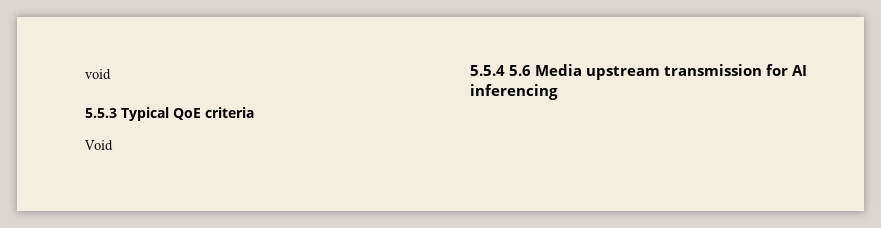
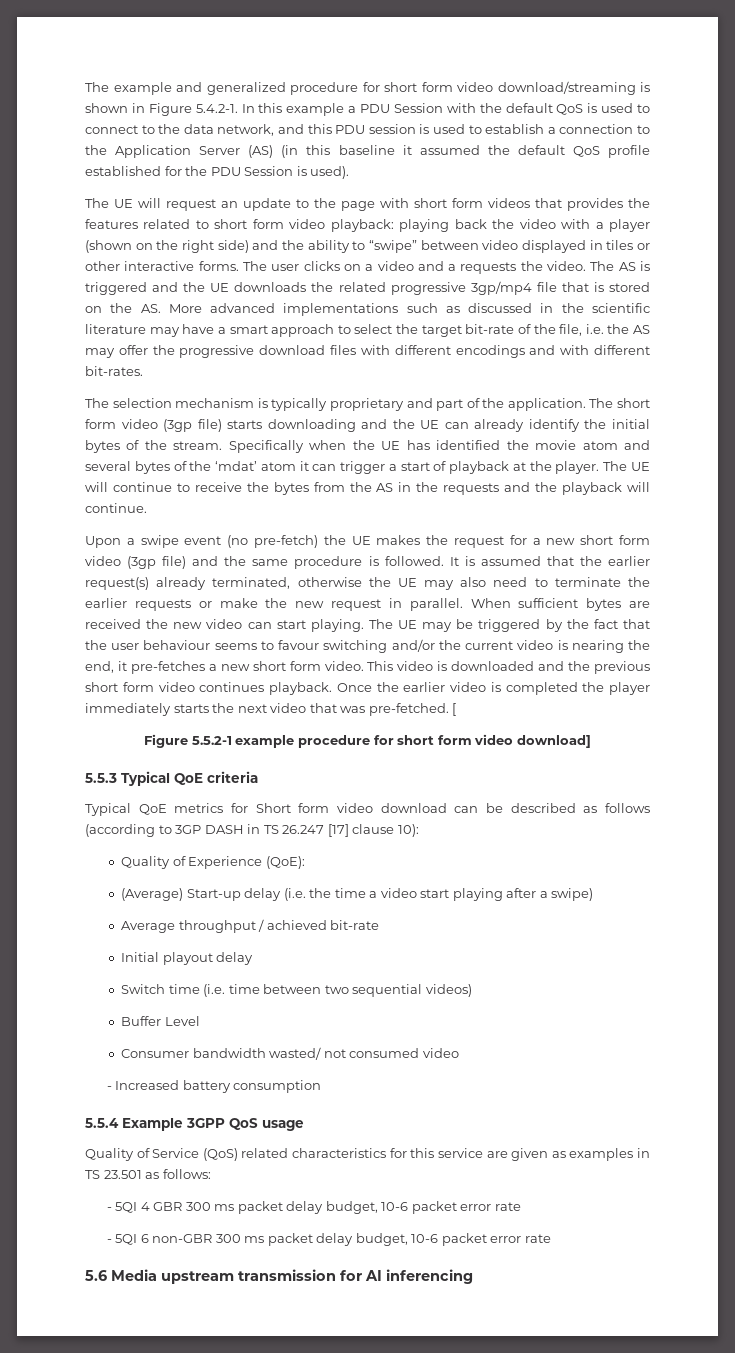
[85,69,111,80] [85,107,254,121] [84,140,113,151] [470,65,505,76] void // 5.5.3 Typical QoE criteria // Void // 5.5.4 -> [85,81,650,95] [85,103,650,116] [85,124,651,136] [85,145,650,158] [85,166,350,179] [85,198,650,211] [85,219,650,232] [85,240,650,253] [85,261,650,274] [85,281,650,295] [85,303,650,316] [85,324,650,337] [85,345,650,358] [85,366,143,376] [85,398,650,411] [85,419,651,432] [85,440,650,453] [85,461,650,474] [85,482,650,495] [85,503,147,513] [85,535,651,548] [85,556,650,569] [85,577,650,590] [85,598,650,611] [85,619,650,632] [85,639,650,653] [85,661,650,674] [85,682,650,695] [85,703,457,716] [144,734,591,748] [85,771,258,786] [85,803,650,816] [85,824,419,837] [120,856,305,869] [120,888,594,901] [120,919,380,933] [120,952,254,965] [120,984,472,997] [120,1016,200,1026] [120,1047,459,1060] [106,1080,322,1093] [85,1118,304,1131] [85,1148,651,1161] [85,1169,211,1179] [106,1201,521,1214] [106,1233,551,1246] The example and generalized procedure for short form video download/streaming is shown in Figure 5.4.2-1. In this example a PDU Session with the default QoS is used to connect to the data network, and this PDU session is used to establish a connection to the Application Server (AS) (in this baseline it assumed the default QoS profile established for the PDU Session is used). // The UE will request an update to the page with short form videos that provides the features related to short form video playback: playing back the video with a player (shown on the right side) and the ability to “swipe” between video displayed in tiles or other interactive forms. The user clicks on a video and a requests the video. The AS is triggered and the UE downloads the related progressive 3gp/mp4 file that is stored on the AS. More advanced implementations such as discussed in the scientific literature may have a smart approach to select the target bit-rate of the file, i.e. the AS may offer the progressive download files with different encodings and with different bit-rates. // The selection mechanism is typically proprietary and part of the application. The short form video (3gp file) starts downloading and the UE can already identify the initial bytes of the stream. Specifically when the UE has identified the movie atom and several bytes of the ‘mdat’ atom it can trigger a start of playback at the player. The UE will continue to receive the bytes from the AS in the requests and the playback will continue. // Upon a swipe event (no pre-fetch) the UE makes the request for a new short form video (3gp file) and the same procedure is followed. It is assumed that the earlier request(s) already terminated, otherwise the UE may also need to terminate the earlier requests or make the new request in parallel. When sufficient bytes are received the new video can start playing. The UE may be triggered by the fact that the user behaviour seems to favour switching and/or the current video is nearing the end, it pre-fetches a new short form video. This video is downloaded and the previous short form video continues playback. Once the earlier video is completed the player immediately starts the next video that was pre-fetched. [ // Figure 5.5.2-1 example procedure for short form video download] // 5.5.3 Typical QoE criteria // Typical QoE metrics for Short form video download can be described as follows (according to 3GP DASH in TS 26.247 [17] clause 10): // Quality of Experience (QoE): // (Average) Start-up delay (i.e. the time a video start playing after a swipe) // Average throughput / achieved bit-rate // Initial playout delay // Switch time (i.e. time between two sequential videos) // Buffer Level // Consumer bandwidth wasted/ not consumed video // - Increased battery consumption // 5.5.4 Example 3GPP QoS usage // Quality of Service (QoS) related characteristics for this service are given as examples in TS 23.501 as follows: // - 5QI 4 GBR 300 ms packet delay budget, 10-6 packet error rate // - 5QI 6 non-GBR 300 ms packet delay budget, 10-6 packet error rate //

